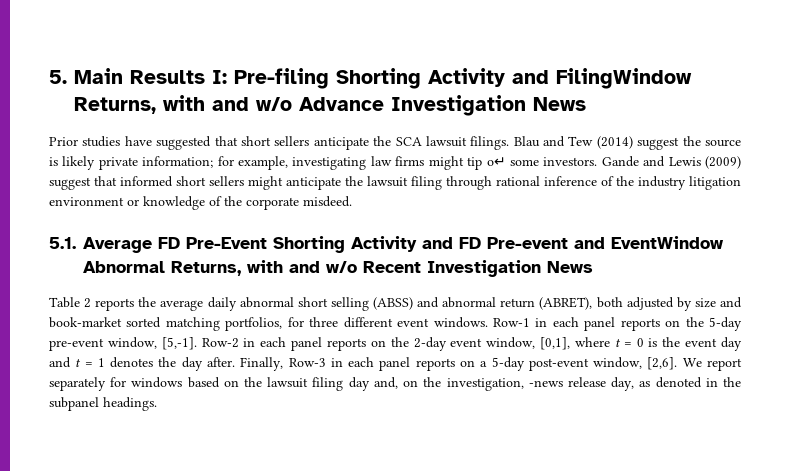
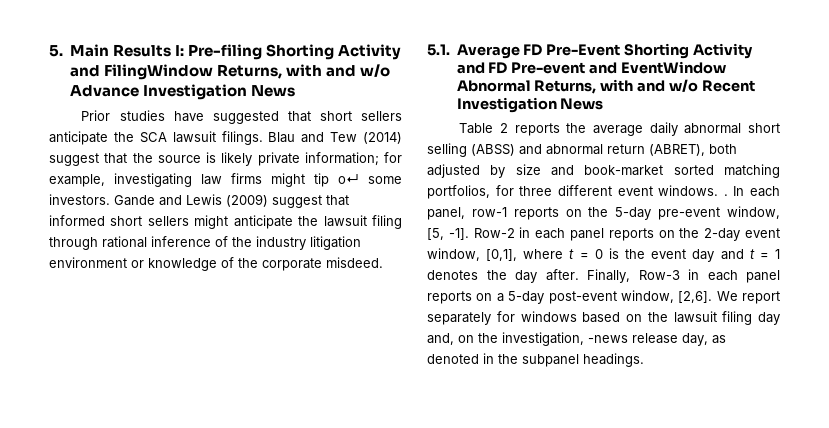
(680, 143) none -> [104,153,128,164] that
[492,317,616,331] Row-1 in each panel -> [723,186,780,197] [427,207,507,220] . In each panel, row-1
[161,337,197,350] [5,-1]. -> [427,228,469,240] [5, -1].

